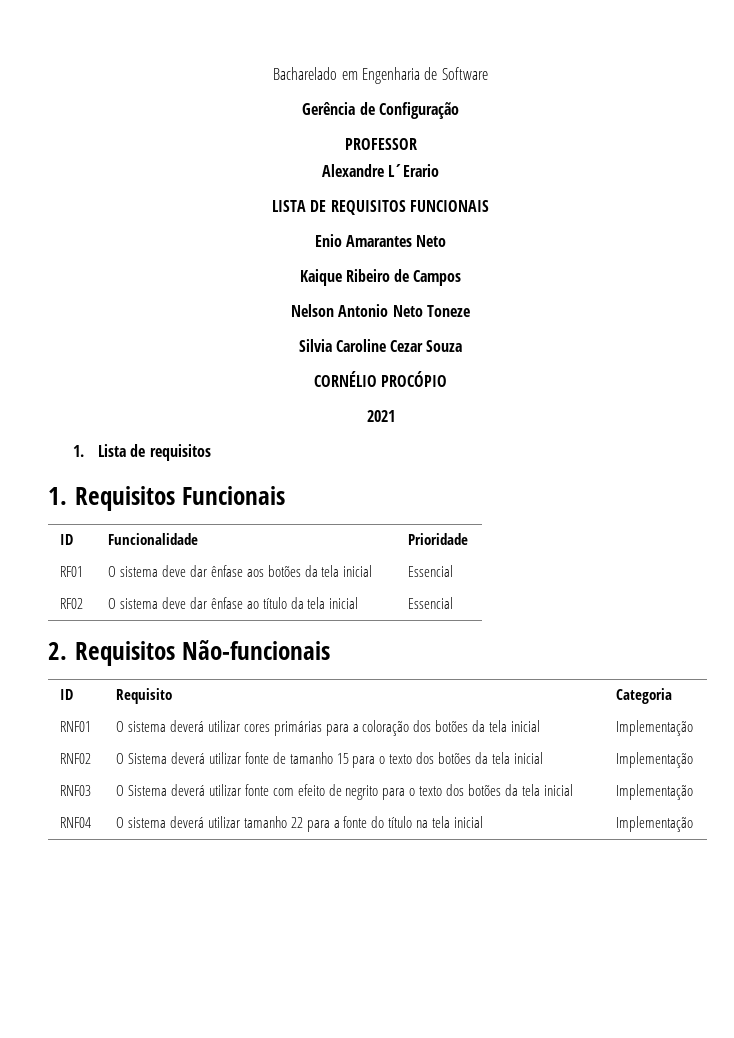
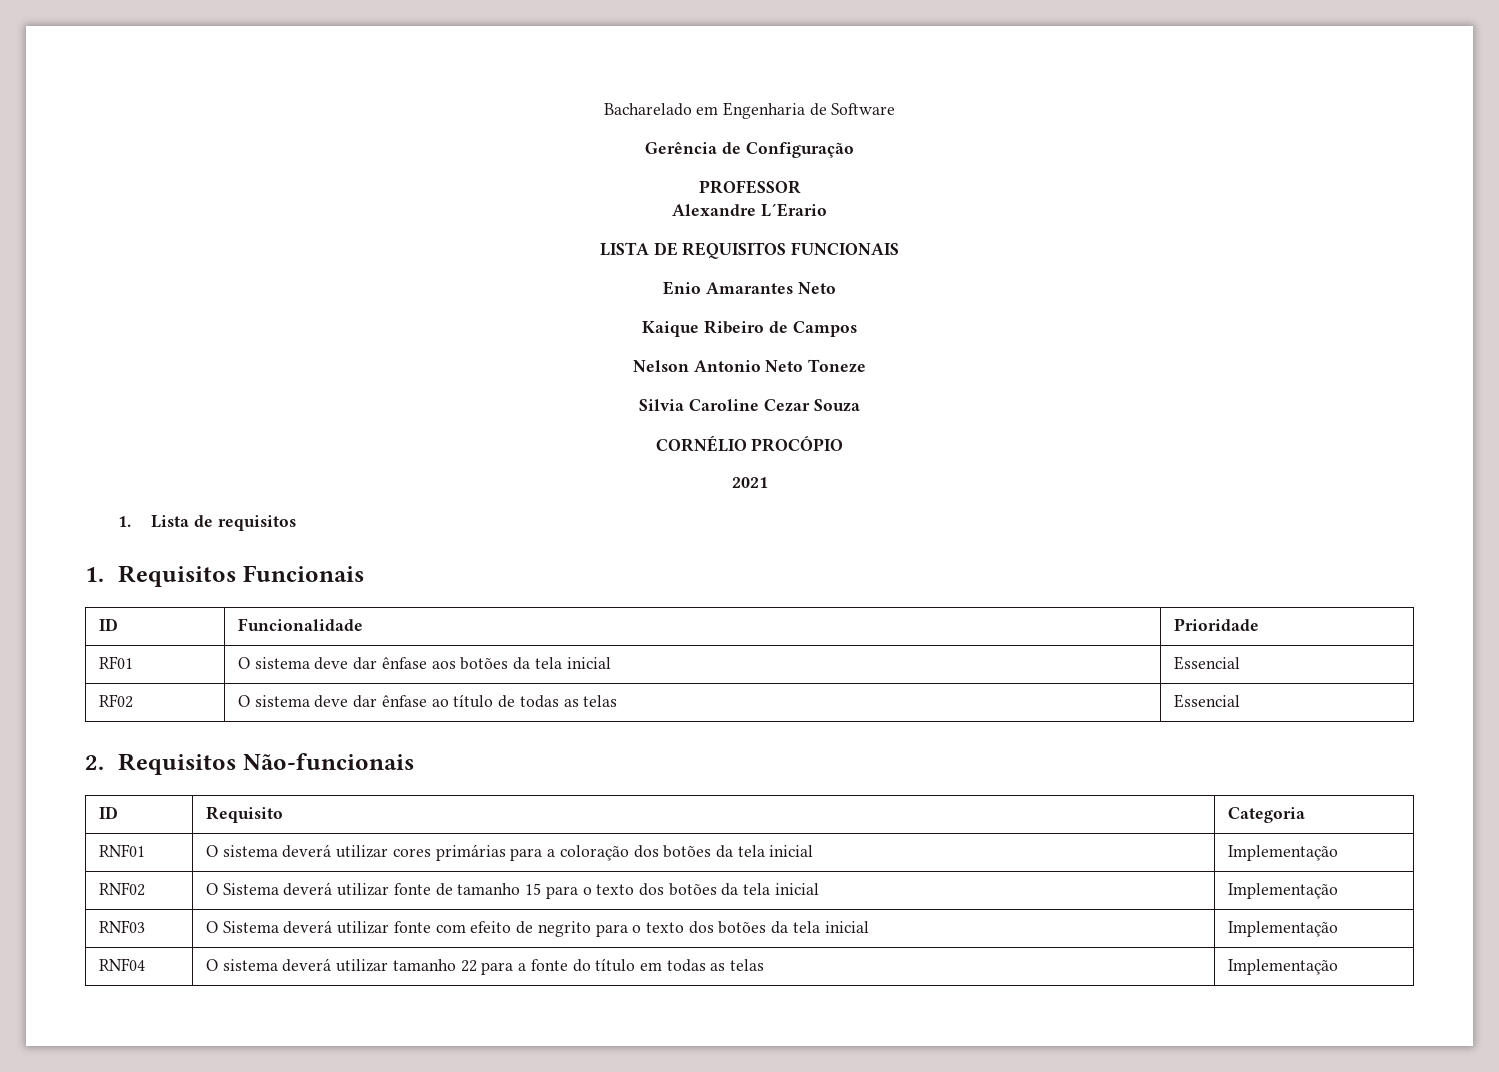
[290,597,359,609] da tela inicial -> [498,695,618,708] de todas as telas
[416,816,483,828] na tela inicial -> [639,959,765,972] em todas as telas

